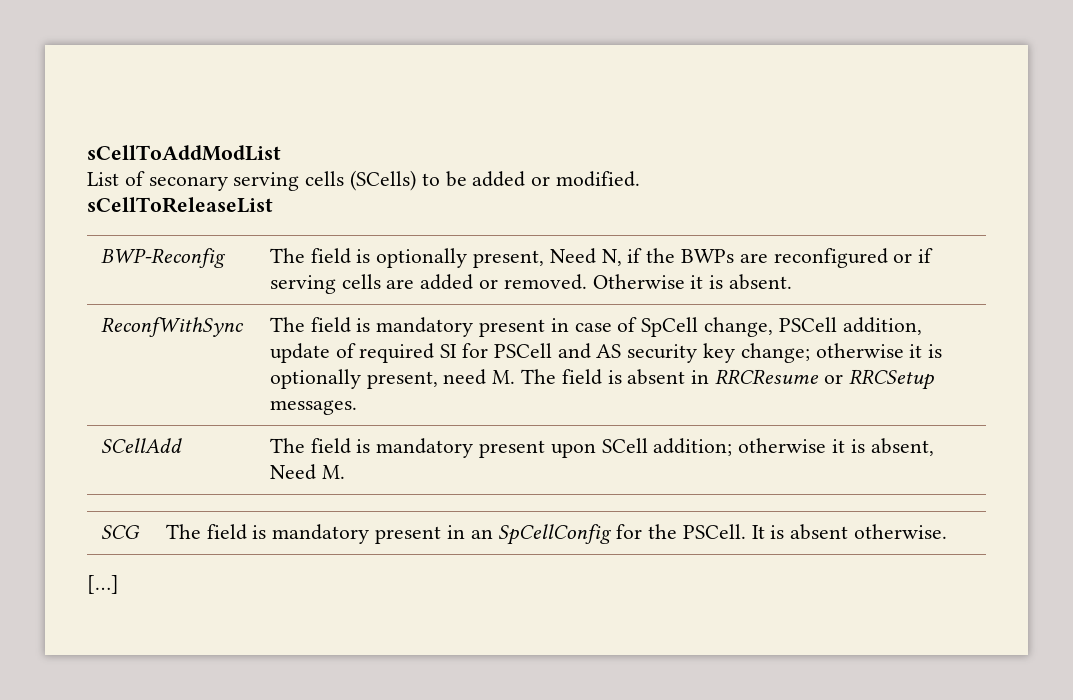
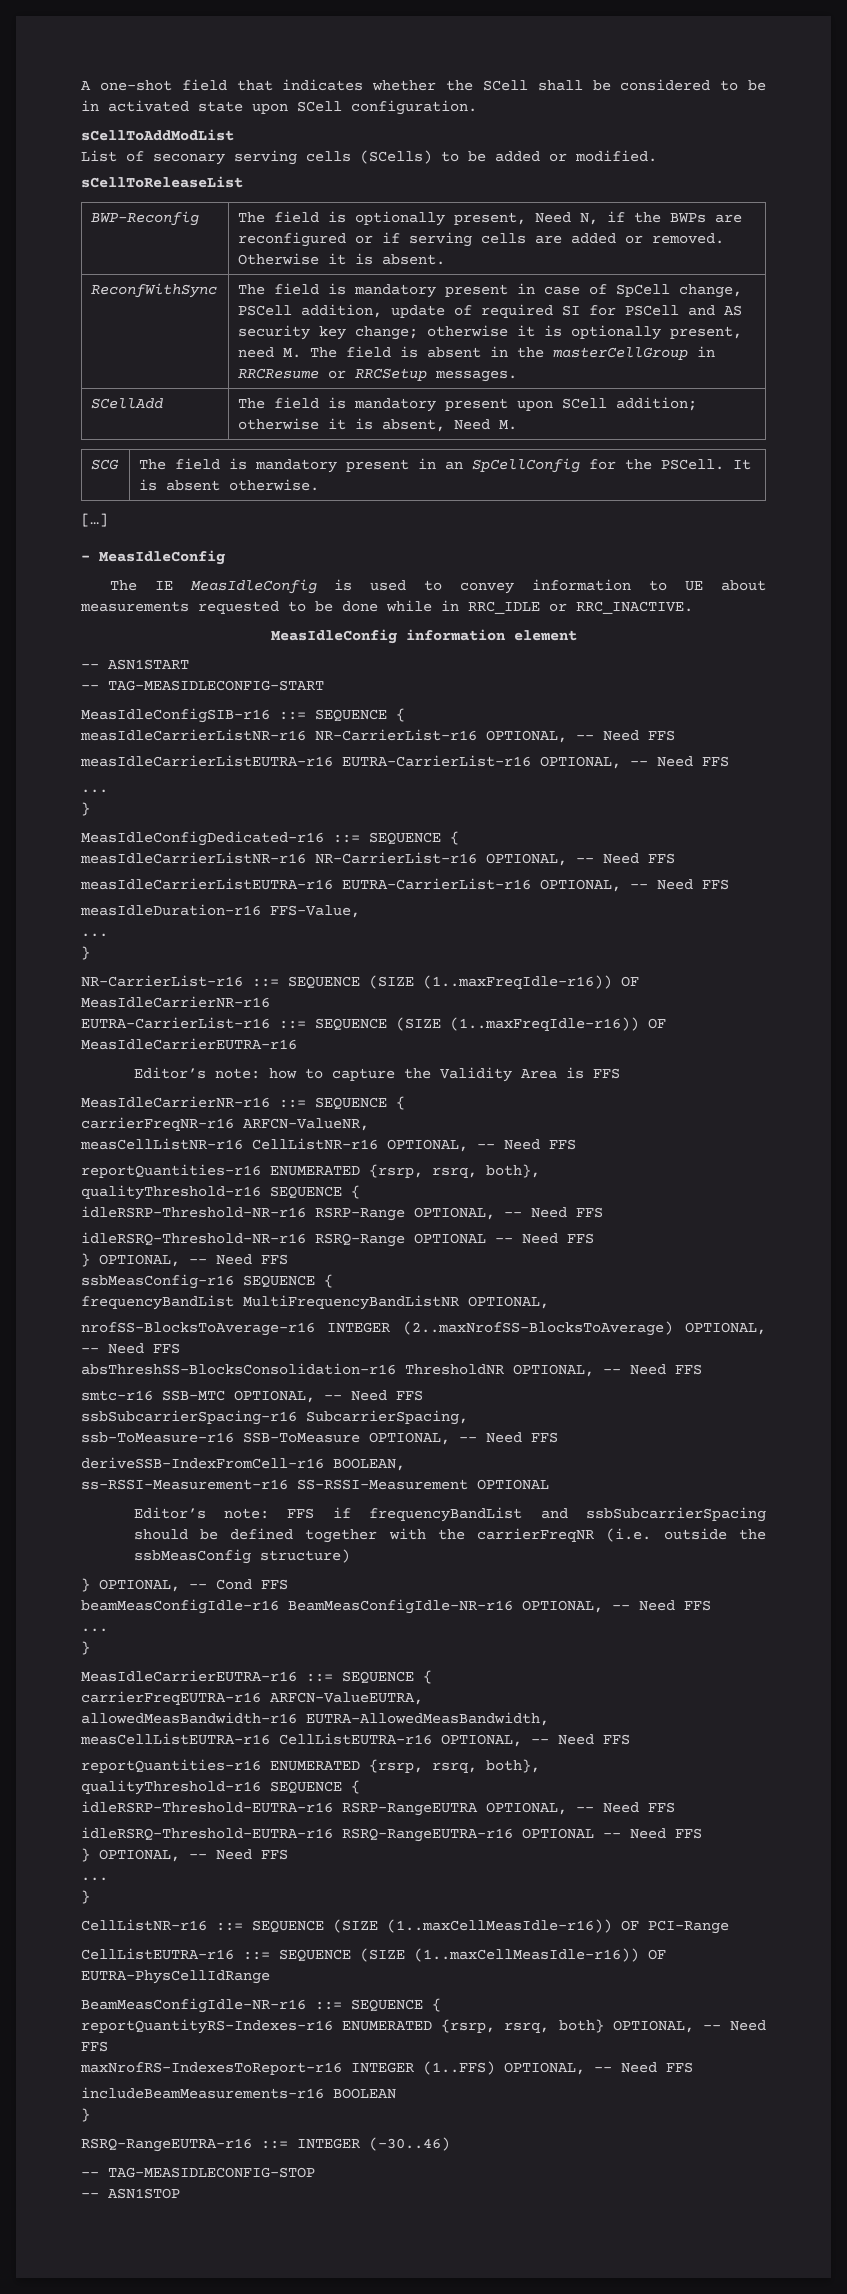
(87, 153) none -> [81,79,767,91] [81,100,477,115] A one-shot field that indicates whether the SCell shall be considered to be in activated state upon SCell configuration. //
(710, 377) none -> [517,346,716,360] the masterCellGroup in
(119, 584) none -> [81,550,225,565] [109,579,766,594] [80,600,693,614] [270,629,577,644] [81,659,189,670] [81,680,324,691] [81,708,405,723] [80,729,675,743] [80,755,729,769] [81,789,108,793] [81,802,90,816] [81,831,459,846] [80,852,675,866] [80,878,729,892] [80,904,360,918] [81,933,108,937] [81,946,90,960] [81,975,639,989] [81,996,270,1008] [81,1017,666,1031] [81,1038,297,1050] [133,1067,620,1082] [81,1096,405,1110] [81,1117,369,1131] [80,1138,576,1152] [81,1164,540,1178] [81,1185,360,1200] [81,1206,603,1221] [81,1232,594,1247] [81,1253,288,1267] [81,1274,333,1289] [81,1295,549,1310] [81,1321,767,1336] [81,1343,180,1354] [81,1363,702,1377] [81,1390,423,1403] [81,1410,468,1425] [81,1432,558,1445] [81,1457,405,1471] [81,1479,549,1490] [133,1507,766,1522] [133,1528,767,1543] [133,1549,350,1564] [81,1578,288,1592] [81,1599,711,1614] [81,1628,108,1632] [81,1641,90,1655] [81,1670,432,1684] [81,1691,423,1705] [81,1712,549,1726] [80,1733,630,1747] [81,1759,540,1773] [81,1780,360,1795] [81,1801,675,1816] [81,1827,702,1842] [81,1848,288,1862] [81,1877,108,1881] [81,1890,90,1904] [81,1919,729,1934] [81,1948,666,1962] [81,1970,270,1984] [81,1998,441,2013] [81,2019,766,2034] [81,2041,108,2052] [80,2061,693,2075] [81,2087,396,2099] [81,2108,90,2122] [81,2137,450,2152] [81,2167,315,2178] [81,2188,180,2199] // – MeasIdleConfig // The IE MeasIdleConfig is used to convey information to UE about measurements requested to be done while in RRC_IDLE or RRC_INACTIVE. // MeasIdleConfig information element // -- ASN1START // -- TAG-MEASIDLECONFIG-START // MeasIdleConfigSIB-r16 ::= SEQUENCE { // measIdleCarrierListNR-r16 NR-CarrierList-r16 OPTIONAL, -- Need FFS // measIdleCarrierListEUTRA-r16 EUTRA-CarrierList-r16 OPTIONAL, -- Need FFS // ... // } // MeasIdleConfigDedicated-r16 ::= SEQUENCE { // measIdleCarrierListNR-r16 NR-CarrierList-r16 OPTIONAL, -- Need FFS // measIdleCarrierListEUTRA-r16 EUTRA-CarrierList-r16 OPTIONAL, -- Need FFS // measIdleDuration-r16 FFS-Value, // ... // } // NR-CarrierList-r16 ::= SEQUENCE (SIZE (1..maxFreqIdle-r16)) OF MeasIdleCarrierNR-r16 // EUTRA-CarrierList-r16 ::= SEQUENCE (SIZE (1..maxFreqIdle-r16)) OF MeasIdleCarrierEUTRA-r16 // Editor’s note: how to capture the Validity Area is FFS // MeasIdleCarrierNR-r16 ::= SEQUENCE { // carrierFreqNR-r16 ARFCN-ValueNR, // measCellListNR-r16 CellListNR-r16 OPTIONAL, -- Need FFS // reportQuantities-r16 ENUMERATED {rsrp, rsrq, both}, // qualityThreshold-r16 SEQUENCE { // idleRSRP-Threshold-NR-r16 RSRP-Range OPTIONAL, -- Need FFS // idleRSRQ-Threshold-NR-r16 RSRQ-Range OPTIONAL -- Need FFS // } OPTIONAL, -- Need FFS // ssbMeasConfig-r16 SEQUENCE { // frequencyBandList MultiFrequencyBandListNR OPTIONAL, // nrofSS-BlocksToAverage-r16 INTEGER (2..maxNrofSS-BlocksToAverage) OPTIONAL, -- Need FFS // absThreshSS-BlocksConsolidation-r16 ThresholdNR OPTIONAL, -- Need FFS // smtc-r16 SSB-MTC OPTIONAL, -- Need FFS // ssbSubcarrierSpacing-r16 SubcarrierSpacing, // ssb-ToMeasure-r16 SSB-ToMeasure OPTIONAL, -- Need FFS // deriveSSB-IndexFromCell-r16 BOOLEAN, // ss-RSSI-Measurement-r16 SS-RSSI-Measurement OPTIONAL // Editor’s note: FFS if frequencyBandList and ssbSubcarrierSpacing should be defined together with the carrierFreqNR (i.e. outside the ssbMeasConfig structure) // } OPTIONAL, -- Cond FFS // beamMeasConfigIdle-r16 BeamMeasConfigIdle-NR-r16 OPTIONAL, -- Need FFS // ... // } // MeasIdleCarrierEUTRA-r16 ::= SEQUENCE { // carrierFreqEUTRA-r16 ARFCN-ValueEUTRA, // allowedMeasBandwidth-r16 EUTRA-AllowedMeasBandwidth, // measCellListEUTRA-r16 CellListEUTRA-r16 OPTIONAL, -- Need FFS // reportQuantities-r16 ENUMERATED {rsrp, rsrq, both}, // qualityThreshold-r16 SEQUENCE { // idleRSRP-Threshold-EUTRA-r16 RSRP-RangeEUTRA OPTIONAL, -- Need FFS // idleRSRQ-Threshold-EUTRA-r16 RSRQ-RangeEUTRA-r16 OPTIONAL -- Need FFS // } OPTIONAL, -- Need FFS // ... // } // CellListNR-r16 ::= SEQUENCE (SIZE (1..maxCellMeasIdle-r16)) OF PCI-Range // CellListEUTRA-r16 ::= SEQUENCE (SIZE (1..maxCellMeasIdle-r16)) OF EUTRA-PhysCellIdRange // BeamMeasConfigIdle-NR-r16 ::= SEQUENCE { // reportQuantityRS-Indexes-r16 ENUMERATED {rsrp, rsrq, both} OPTIONAL, -- Need FFS // maxNrofRS-IndexesToReport-r16 INTEGER (1..FFS) OPTIONAL, -- Need FFS // includeBeamMeasurements-r16 BOOLEAN // } // RSRQ-RangeEUTRA-r16 ::= INTEGER (-30..46) // -- TAG-MEASIDLECONFIG-STOP // -- ASN1STOP

